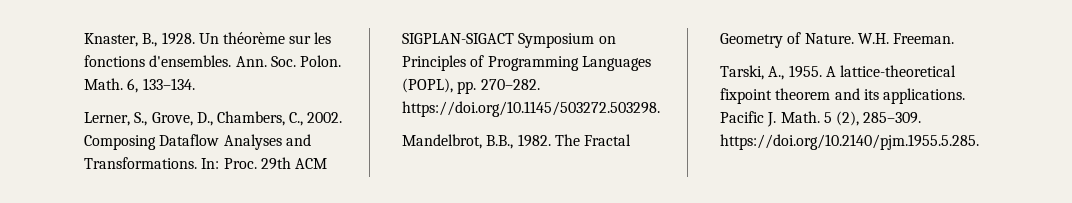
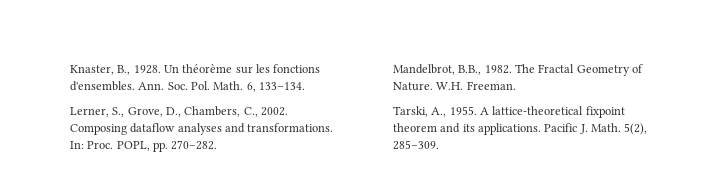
[299,55,341,67] Polon. -> [190,81,210,90] Pol.
[159,134,311,150] [84,157,327,170] [402,33,616,48] [402,55,651,71] [402,78,454,93] Dataflow Analyses and Transformations. In: Proc. 29th ACM SIGPLAN-SIGACT Symposium on Principles of Programming Languages (POPL), -> [130,123,334,135] [69,141,150,151] dataflow analyses and transformations. In: Proc. POPL,
[402,101,661,117] https://doi.org/10.1145/503272.503298. -> (218, 145) none
[823,111,922,126] [720,134,980,150] 5 (2), 285–309. https://doi.org/10.2140/pjm.1955.5.285. -> [624,123,648,135] [392,140,439,150] 5(2), 285–309.

